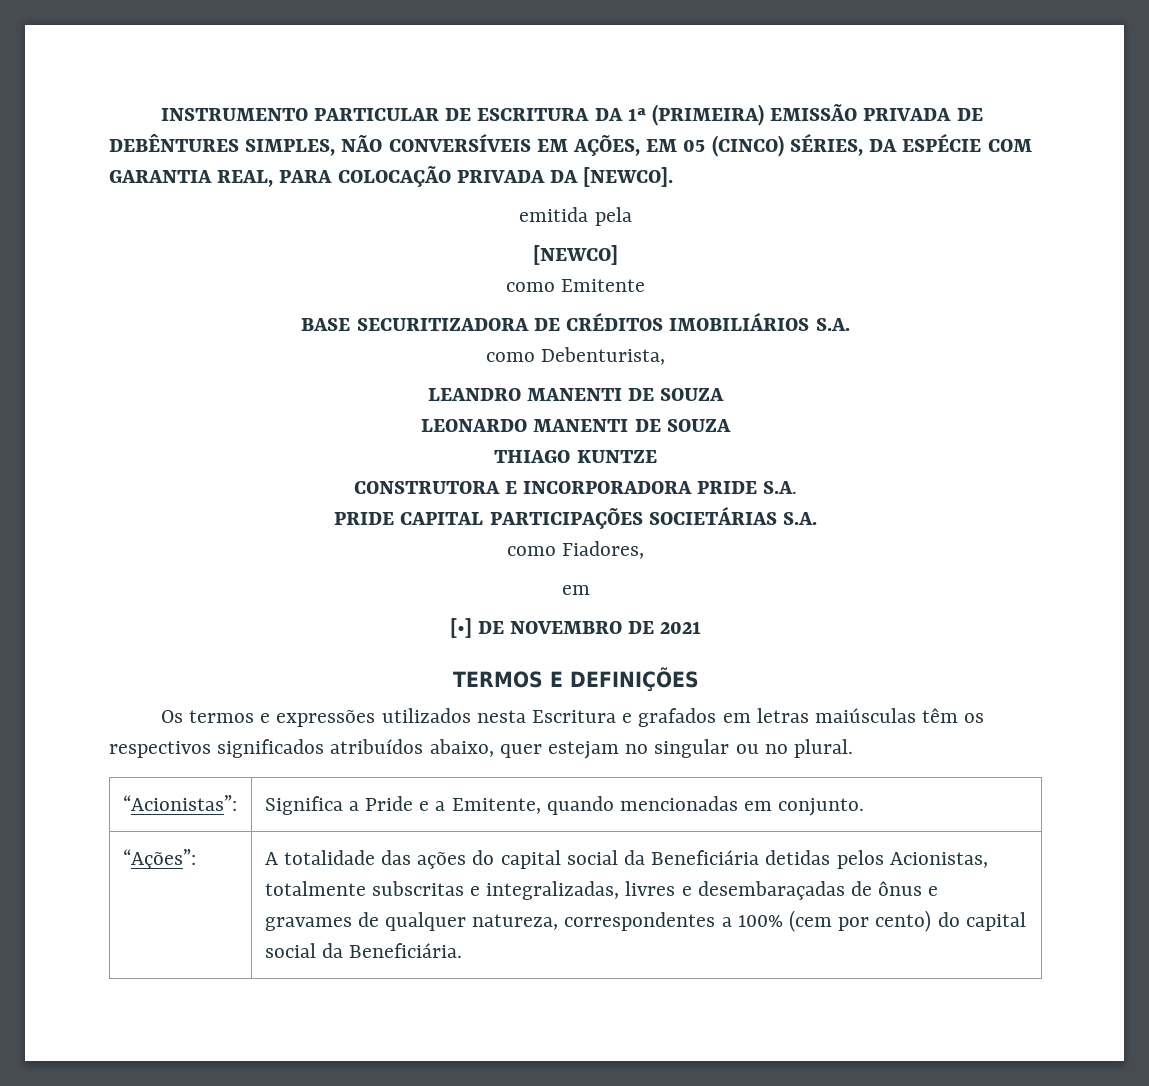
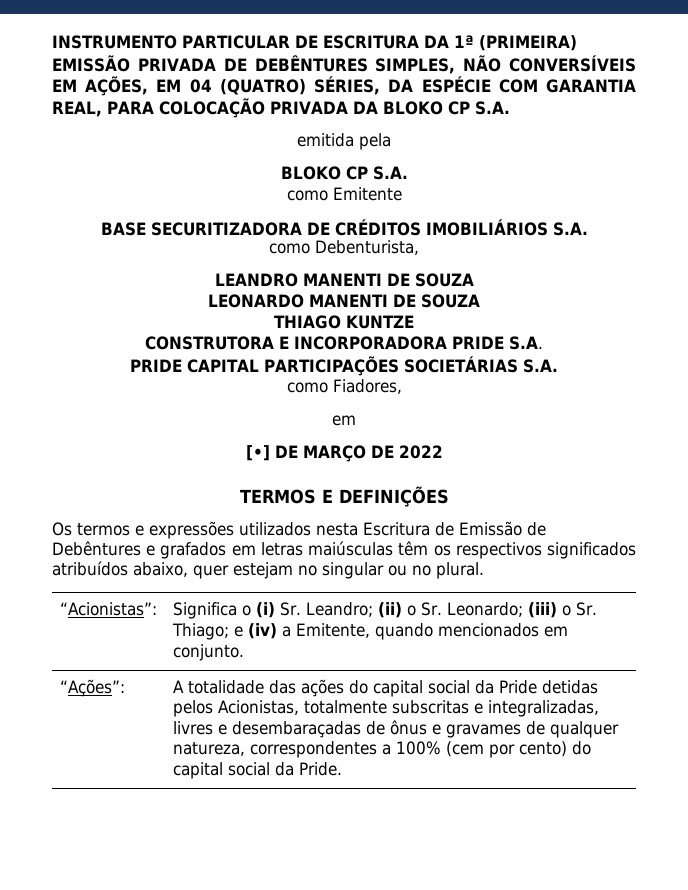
[683,135,784,157] 05 (CINCO) -> [189,79,306,95] 04 (QUATRO)
[583,167,674,187] [NEWCO]. -> [382,101,510,115] BLOKO CP S.A.
[533,245,618,265] [NEWCO] -> [280,166,408,180] BLOKO CP S.A.
[509,621,702,634] NOVEMBRO DE 2021 -> [302,445,443,462] MARÇO DE 2022
(616, 716) none -> [435,521,546,536] [52,541,141,556] de Emissão de Debêntures
[348,796,430,811] a Pride e -> [241,602,597,618] [171,623,277,640] o (i) Sr. Leandro; (ii) o Sr. Leonardo; (iii) o Sr. Thiago; e (iv)
[620,796,739,811] mencionadas -> [437,623,539,637] mencionados
[651,850,760,865] Beneficiária -> [498,680,537,694] Pride
[349,943,463,958] Beneficiária. -> [298,762,342,776] Pride.

